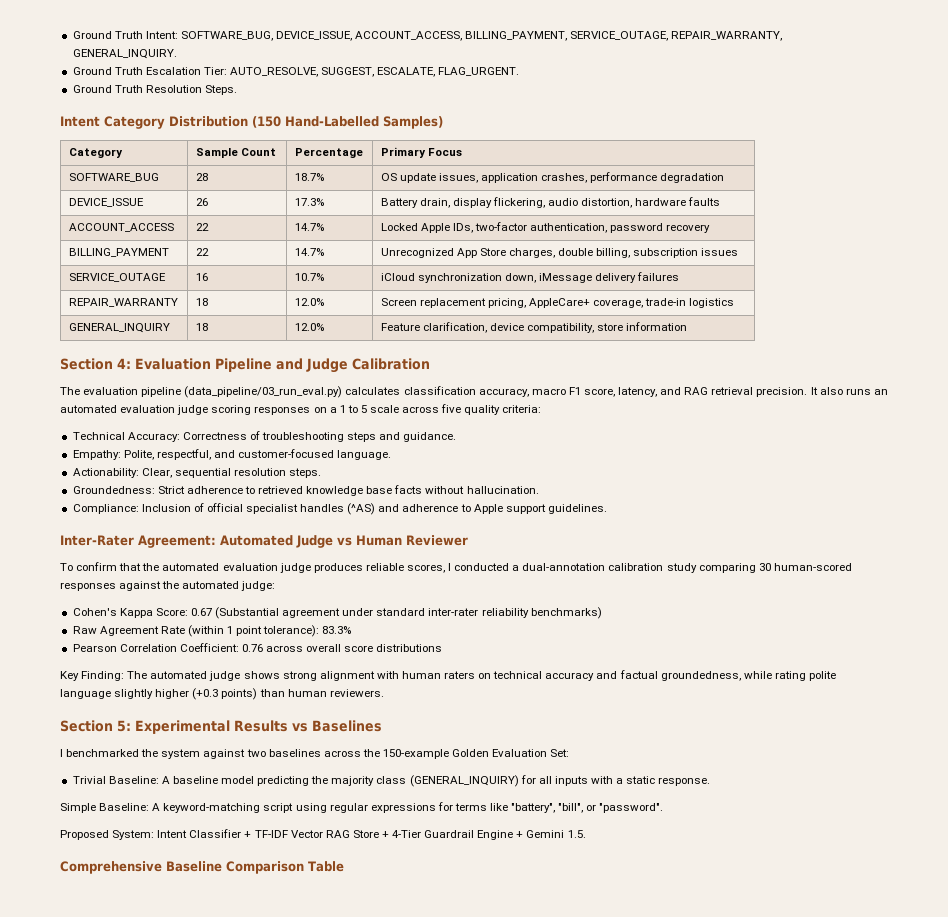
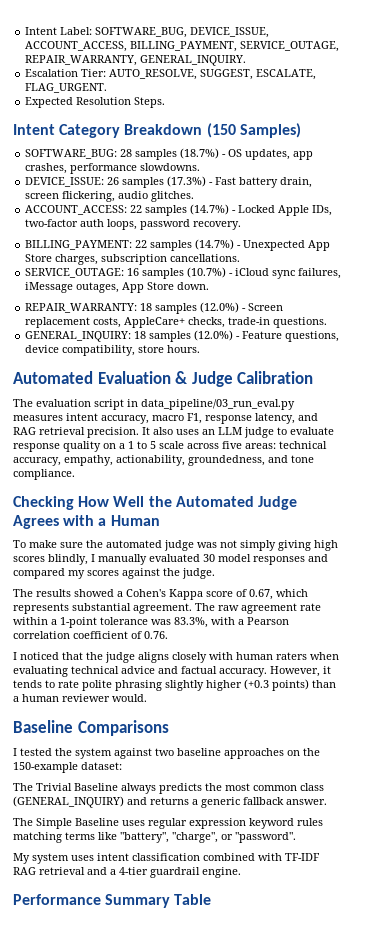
[72,31,178,39] Ground Truth Intent: -> [25,27,93,35] Intent Label:
[72,67,143,75] Ground Truth -> (247, 60) none
[72,85,143,93] Ground Truth -> [25,97,74,108] Expected
[169,116,443,129] [68,148,123,158] [195,148,276,158] [294,148,363,158] [380,147,462,158] [68,173,159,182] [195,173,208,181] [294,173,324,181] [380,172,725,183] [68,198,144,207] [195,198,208,206] [294,198,324,206] [380,197,721,208] [68,223,174,232] [195,223,209,231] [294,223,324,231] [380,222,711,233] [68,248,169,257] [195,248,209,256] [294,248,324,256] [380,248,739,258] [68,273,166,282] [195,273,208,281] [294,273,324,281] [380,272,680,283] [68,298,178,307] [195,298,208,306] [294,298,324,306] [380,298,735,308] [68,323,170,333] [195,323,208,331] [294,323,324,331] [380,322,688,333] [60,358,430,373] [60,386,615,398] Distribution (150 Hand-Labelled Samples) // Category | Sample Count | Percentage | Primary Focus // SOFTWARE_BUG | 28 | 18.7% | OS update issues, application crashes, performance degradation // DEVICE_ISSUE | 26 | 17.3% | Battery drain, display flickering, audio distortion, hardware faults // ACCOUNT_ACCESS | 22 | 14.7% | Locked Apple IDs, two-factor authentication, password recovery // BILLING_PAYMENT | 22 | 14.7% | Unrecognized App Store charges, double billing, subscription issues // SERVICE_OUTAGE | 16 | 10.7% | iCloud synchronization down, iMessage delivery failures // REPAIR_WARRANTY | 18 | 12.0% | Screen replacement pricing, AppleCare+ coverage, trade-in logistics // GENERAL_INQUIRY | 18 | 12.0% | Feature clarification, device compatibility, store information // Section 4: Evaluation Pipeline and Judge Calibration // The evaluation pipeline (data_pipeline/03_run_eval.py) calculates classification accuracy, macro F1 score, -> [124,123,301,138] [25,148,314,160] [25,163,201,174] [25,176,313,188] [25,191,195,202] [25,204,333,216] [25,219,242,230] [25,239,331,251] [25,254,241,265] [25,267,342,279] [25,282,210,293] [25,302,284,314] [25,317,328,328] [25,330,340,342] [25,345,201,356] [13,371,314,387] [13,399,295,410] [13,413,252,424] Breakdown (150 Samples) // SOFTWARE_BUG: 28 samples (18.7%) - OS updates, app crashes, performance slowdowns. // DEVICE_ISSUE: 26 samples (17.3%) - Fast battery drain, screen flickering, audio glitches. // ACCOUNT_ACCESS: 22 samples (14.7%) - Locked Apple IDs, two-factor auth loops, password recovery. // BILLING_PAYMENT: 22 samples (14.7%) - Unexpected App Store charges, subscription cancellations. // SERVICE_OUTAGE: 16 samples (10.7%) - iCloud sync failures, iMessage outages, App Store down. // REPAIR_WARRANTY: 18 samples (12.0%) - Screen replacement costs, AppleCare+ checks, trade-in questions. // GENERAL_INQUIRY: 18 samples (12.0%) - Feature questions, device compatibility, store hours. // Automated Evaluation & Judge Calibration // The evaluation script in data_pipeline/03_run_eval.py measures intent accuracy, macro F1, response
[845,388,888,395] [60,405,311,415] runs an automated evaluation judge scoring responses -> [176,427,334,438] [13,441,101,452] uses an LLM judge to evaluate response quality
[464,405,542,415] [72,431,457,442] [72,449,392,460] [72,468,322,478] [72,485,539,496] [72,503,607,515] [60,535,352,548] quality criteria: // Technical Accuracy: Correctness of troubleshooting steps and guidance. // Empathy: Polite, respectful, and customer-focused language. // Actionability: Clear, sequential resolution steps. // Groundedness: Strict adherence to retrieved knowledge base facts without hallucination. // Compliance: Inclusion of official specialist handles (^AS) and adherence to Apple support guidelines. // Inter-Rater Agreement: Automated Judge vs -> [245,441,327,449] [13,455,314,466] [13,469,75,480] [13,496,297,510] [13,515,107,529] areas: technical accuracy, empathy, actionability, groundedness, and tone compliance. // Checking How Well the Automated Judge Agrees with a
[406,535,468,546] Reviewer -> (160, 520) none
[76,562,852,573] [60,581,276,591] [72,607,602,619] [72,625,352,637] [72,643,443,652] [60,670,836,681] [60,689,111,699] confirm that the automated evaluation judge produces reliable scores, I conducted a dual-annotation calibration study comparing 30 human-scored responses against the automated judge: // Cohen's Kappa Score: 0.67 (Substantial agreement under standard inter-rater reliability benchmarks) // Raw Agreement Rate (within 1 point tolerance): 83.3% // Pearson Correlation Coefficient: 0.76 across overall score distributions // Key Finding: The automated judge shows strong alignment with human raters on technical accuracy and factual groundedness, while rating polite language -> [29,540,338,551] [13,554,328,565] [13,568,215,579] [13,589,308,600] [13,603,321,614] [13,617,289,628] [13,631,168,639] [13,652,339,663] [13,666,331,677] [13,680,162,691] make sure the automated judge was not simply giving high scores blindly, I manually evaluated 30 model responses and compared my scores against the judge. // The results showed a Cohen's Kappa score of 0.67, which represents substantial agreement. The raw agreement rate within a 1-point tolerance was 83.3%, with a Pearson correlation coefficient of 0.76. // I noticed that the judge aligns closely with human raters when evaluating technical advice and factual accuracy. However, it tends to rate polite phrasing
[287,689,384,697] [60,720,382,734] [60,749,140,757] human reviewers. // Section 5: Experimental Results vs Baselines // I benchmarked -> [13,694,147,702] [13,720,169,736] [13,748,52,756] a human reviewer would. // Baseline Comparisons // I tested
[268,749,570,759] [72,775,711,787] [60,802,453,813] baselines across the 150-example Golden Evaluation Set: // Trivial Baseline: A baseline model predicting the majority class (GENERAL_INQUIRY) for all inputs with a static response. // Simple Baseline: A keyword-matching script using regular expressions for -> [177,748,320,759] [13,762,122,773] [13,783,324,794] [13,796,327,808] [13,818,323,829] [13,832,62,843] baseline approaches on the 150-example dataset: // The Trivial Baseline always predicts the most common class (GENERAL_INQUIRY) and returns a generic fallback answer. // The Simple Baseline uses regular expression keyword rules matching
[558,803,584,813] "bill", -> [172,832,218,843] "charge",
[60,829,586,840] [60,861,304,874] Proposed System: Intent Classifier + TF-IDF Vector RAG Store + 4-Tier Guardrail Engine + Gemini 1.5. // Comprehensive Baseline Comparison -> [13,853,320,864] [13,867,241,878] [13,894,171,908] My system uses intent classification combined with TF-IDF RAG retrieval and a 4-tier guardrail engine. // Performance Summary

